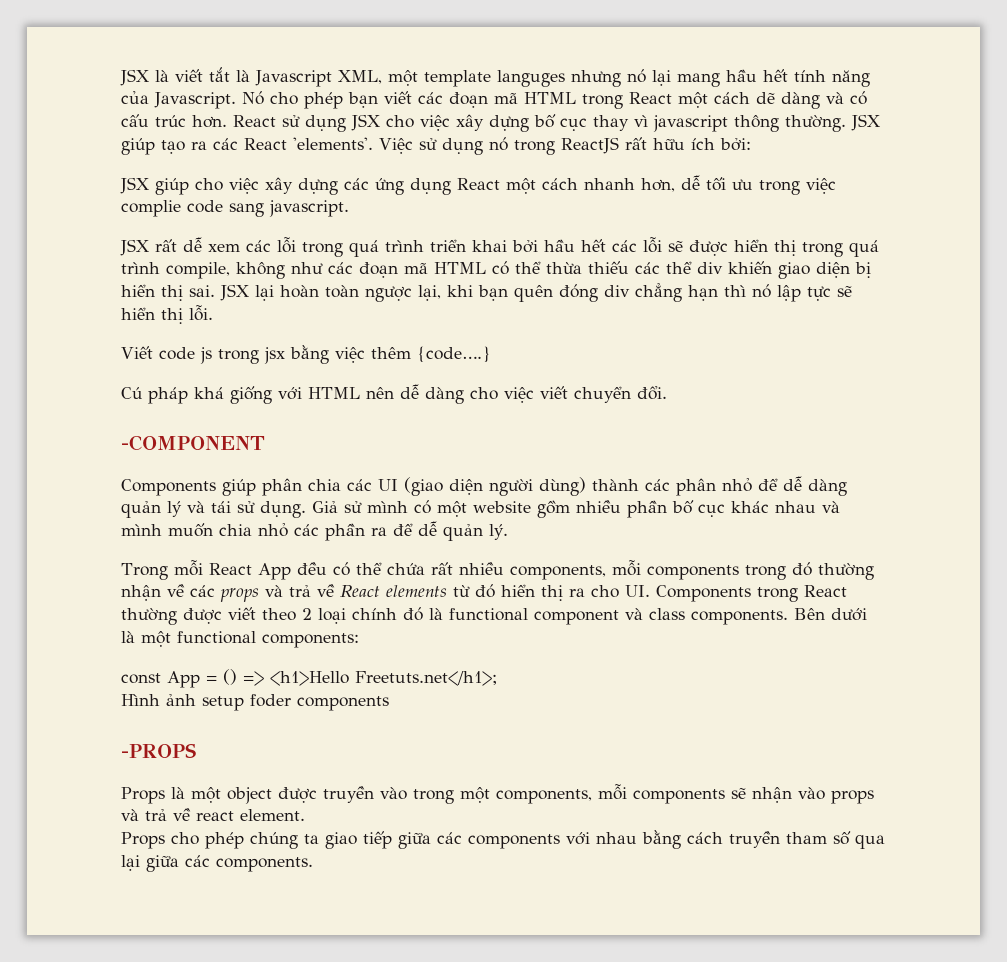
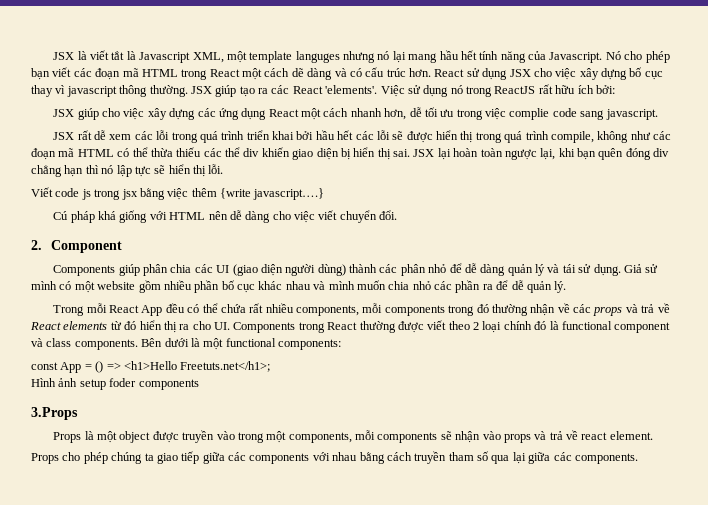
[416,346,491,363] {code….} -> [220,188,325,200] {write javascript….}
[121,435,265,451] -COMPONENT -> [31,240,122,253] 2. Component
[121,743,196,758] -PROPS -> [31,407,78,420] 3.Props

